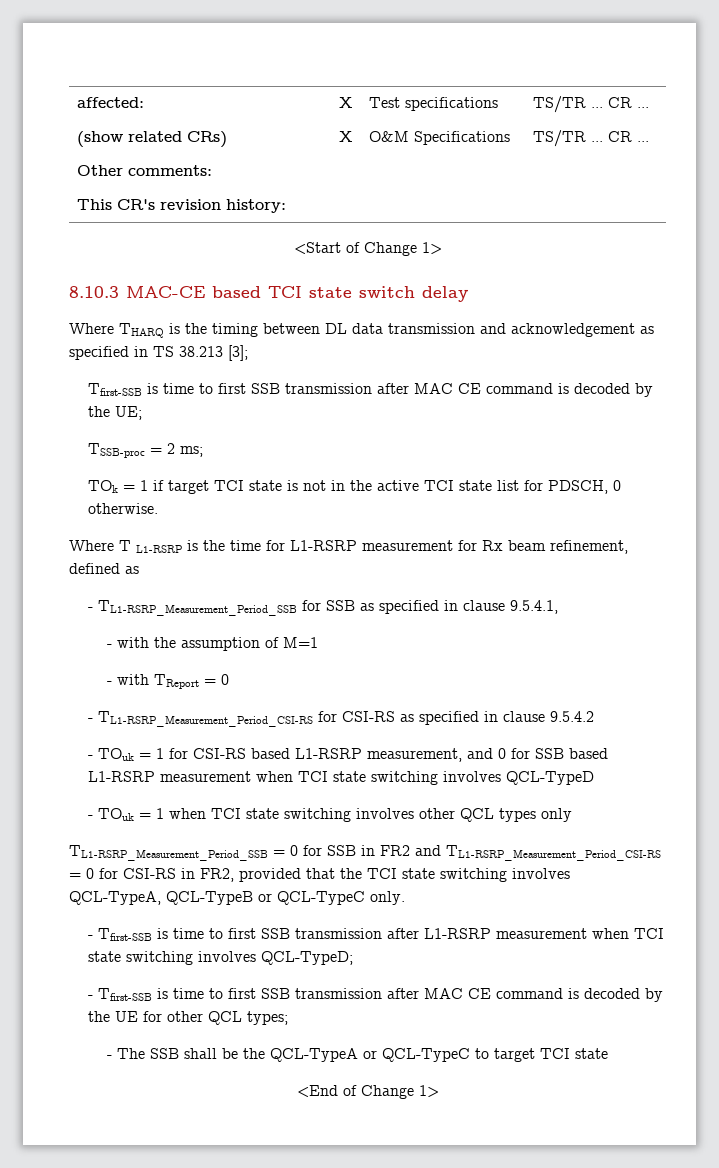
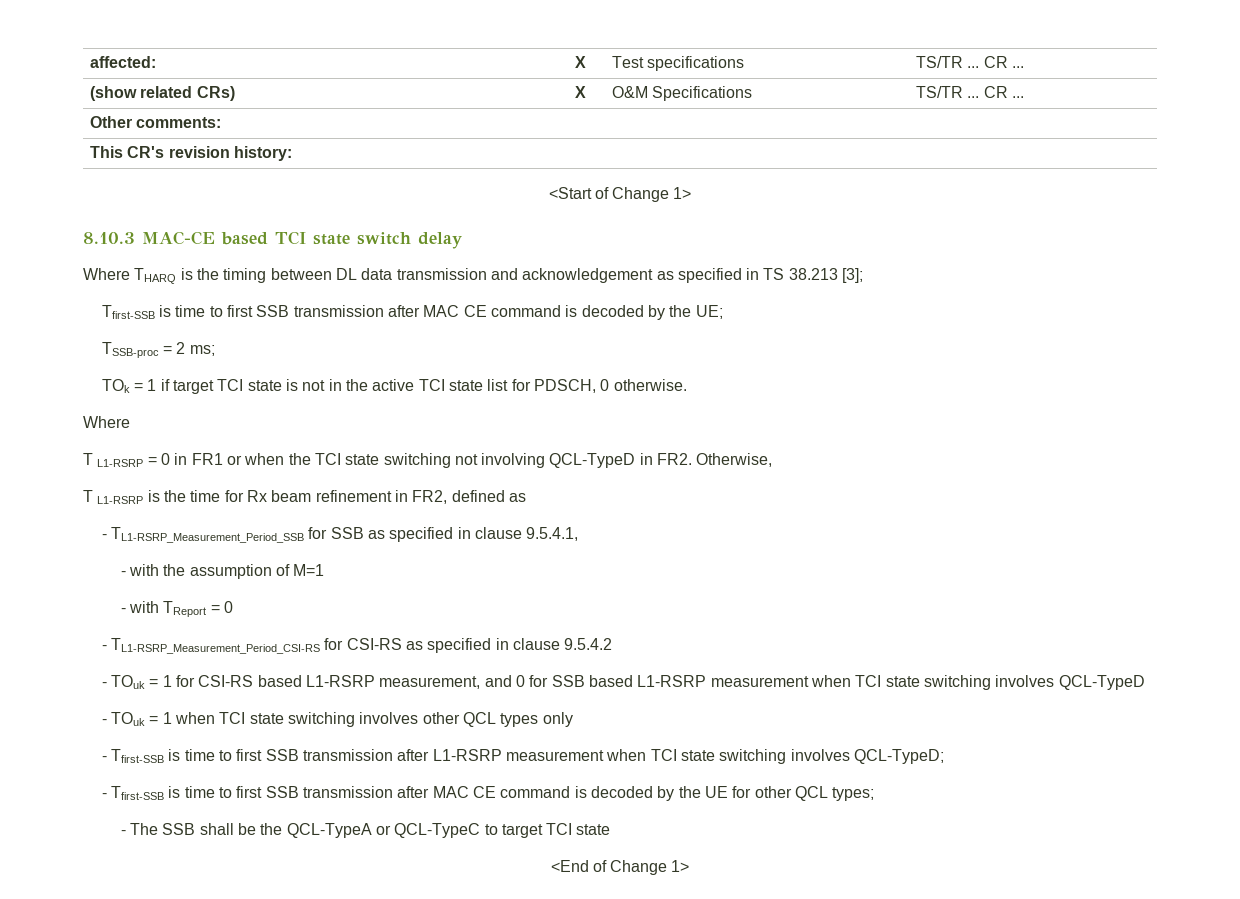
(114, 545) none -> [83,453,773,468] // T L1-RSRP = 0 in FR1 or when the TCI state switching not involving QCL-TypeD in FR2. Otherwise, //
[290,540,628,554] L1-RSRP measurement for Rx beam refinement, -> [246,490,448,504] Rx beam refinement in FR2,
[69,845,661,861] [69,868,570,882] [69,891,405,905] // TL1-RSRP_Measurement_Period_SSB = 0 for SSB in FR2 and TL1-RSRP_Measurement_Period_CSI-RS = 0 for CSI-RS in FR2, provided that the TCI state switching involves QCL-TypeA, QCL-TypeB or QCL-TypeC only. -> (573, 719) none

